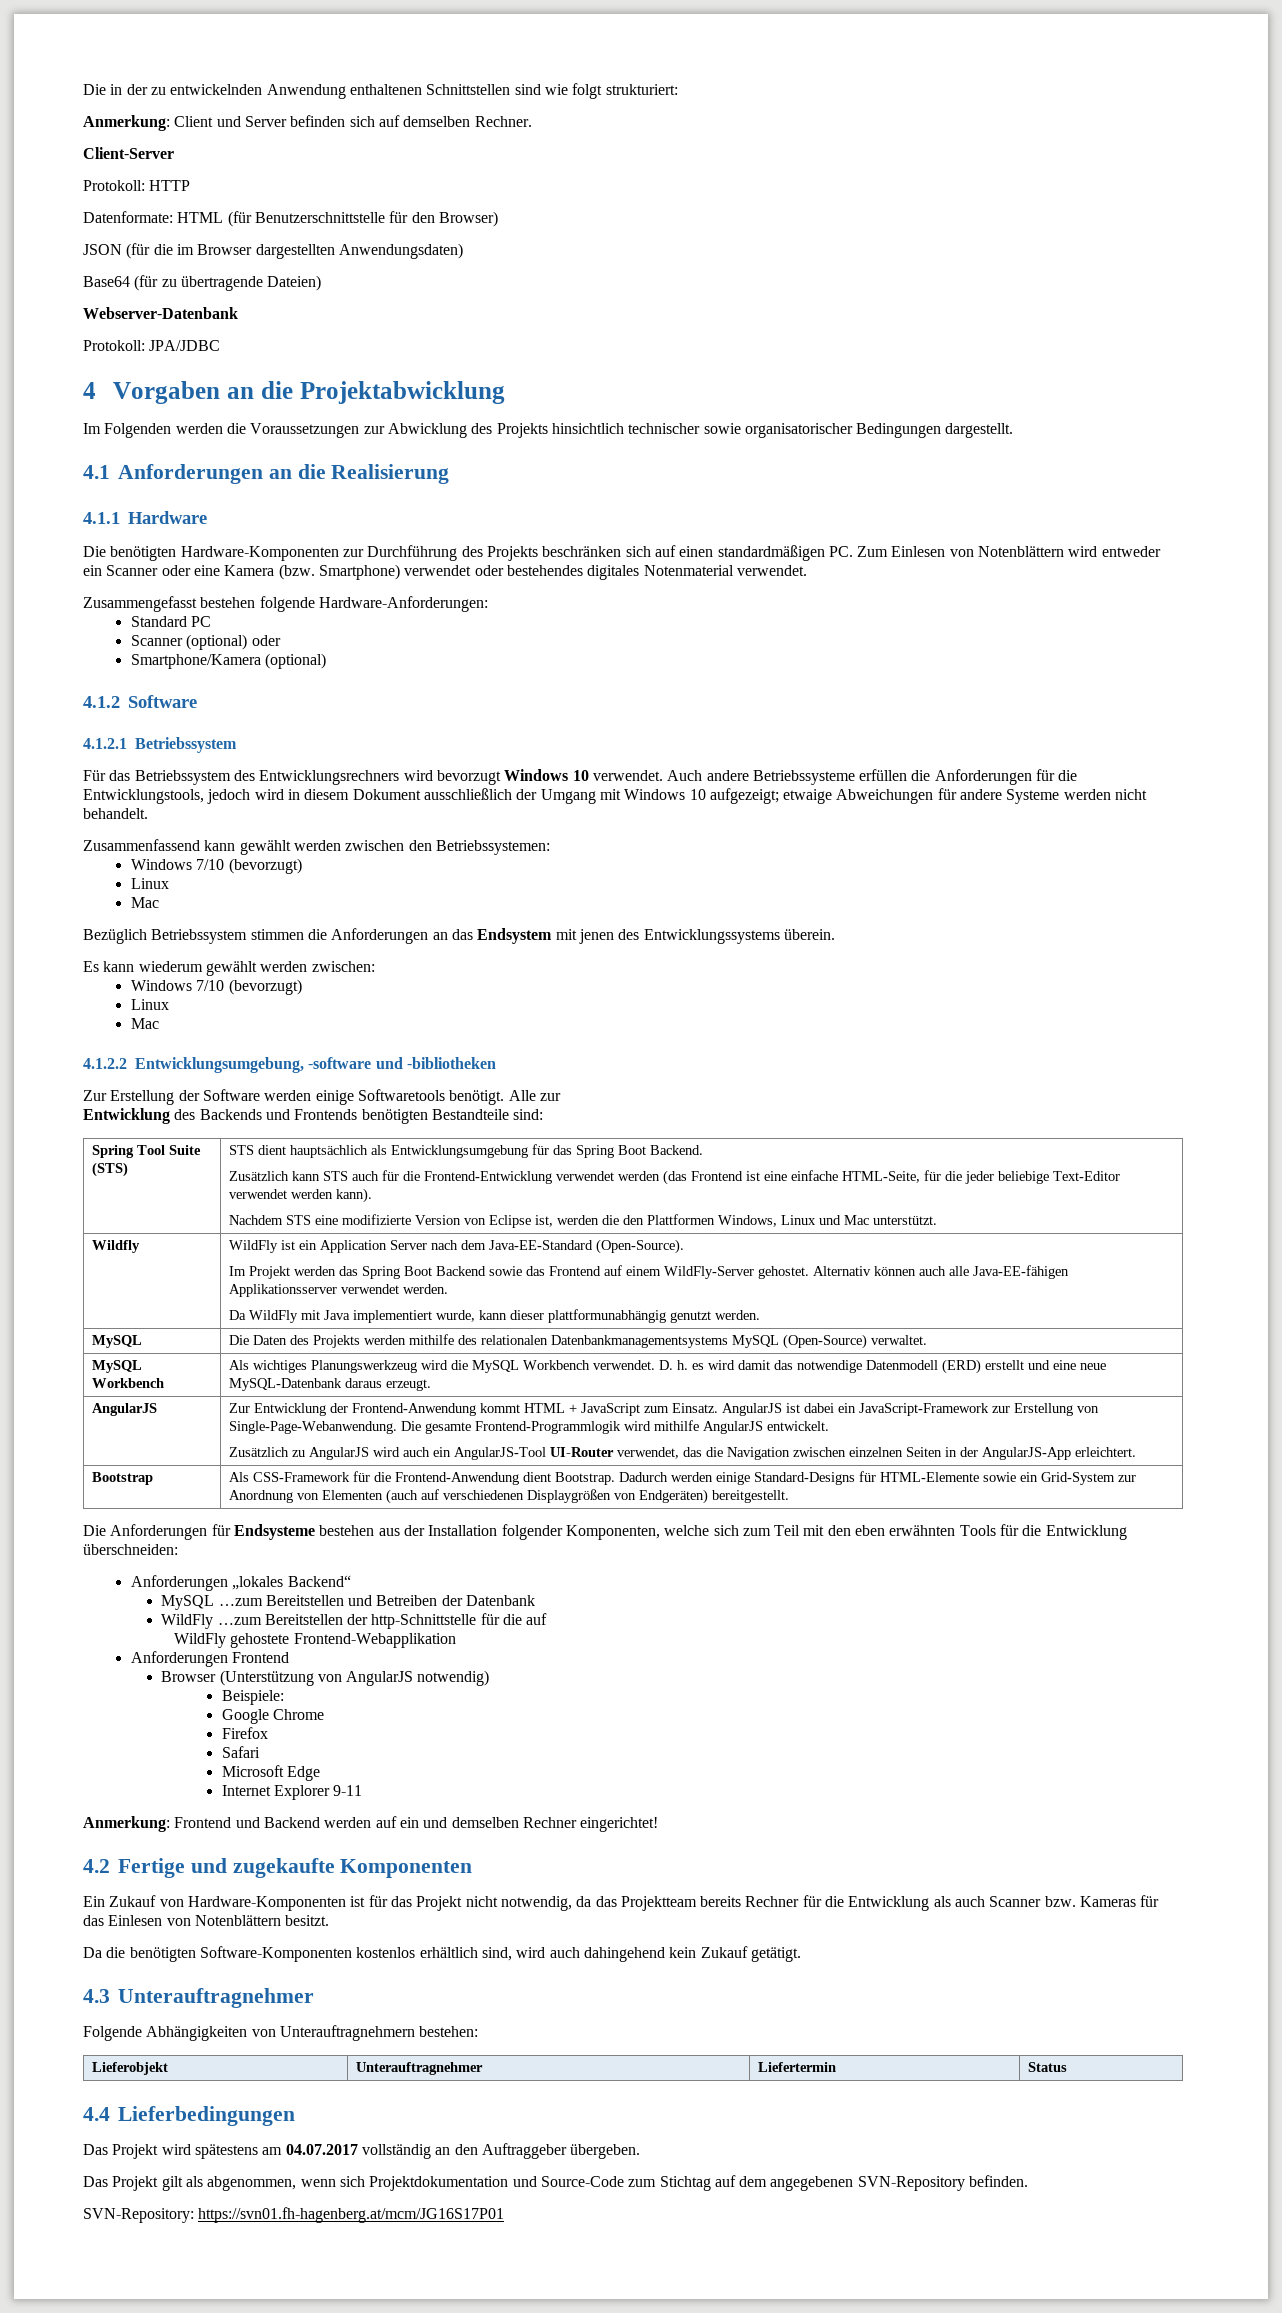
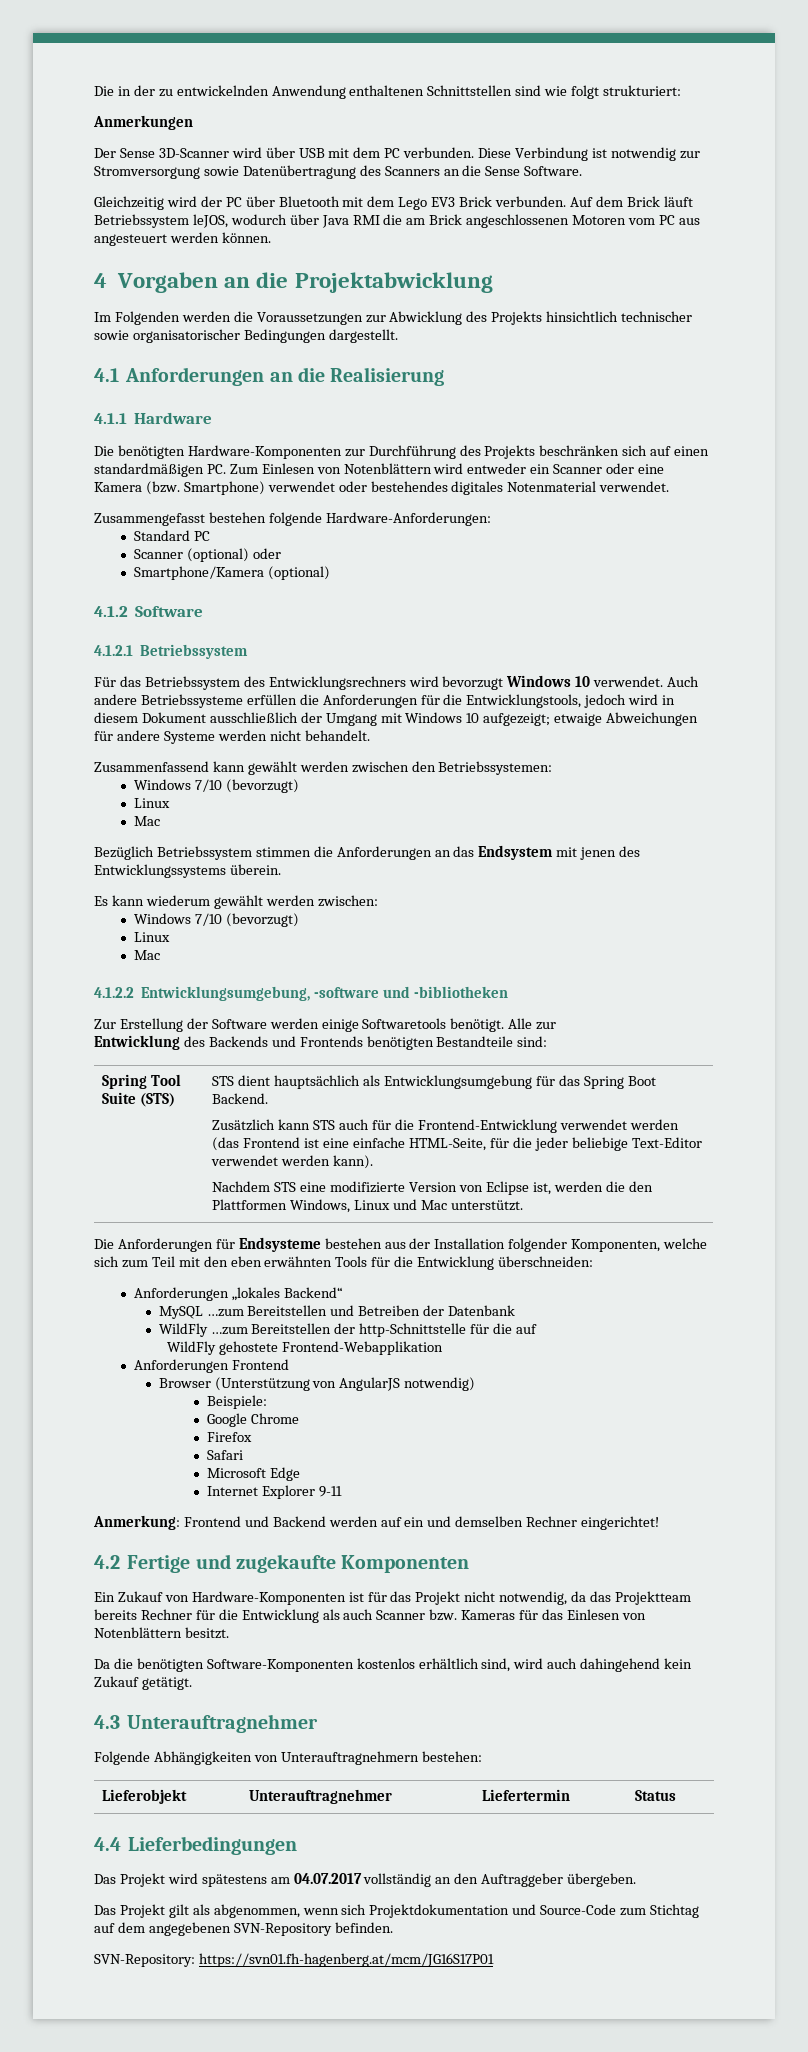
[83,115,532,131] [83,147,174,159] [83,180,191,191] [83,211,498,227] [83,243,463,259] [83,275,322,291] [83,307,238,319] [83,340,221,351] Anmerkung: Client und Server befinden sich auf demselben Rechner. // Client-Server // Protokoll: HTTP // Datenformate: HTML (für Benutzerschnittstelle für den Browser) // JSON (für die im Browser dargestellten Anwendungsdaten) // Base64 (für zu übertragende Dateien) // Webserver-Datenbank // Protokoll: JPA/JDBC -> [93,115,193,130] [94,147,700,161] [94,165,583,179] [94,196,693,210] [94,214,700,228] [94,232,271,246] Anmerkungen // Der Sense 3D-Scanner wird über USB mit dem PC verbunden. Diese Verbindung ist notwendig zur Stromversorgung sowie Datenübertragung des Scanners an die Sense Software. // Gleichzeitig wird der PC über Bluetooth mit dem Lego EV3 Brick verbunden. Auf dem Brick läuft Betriebssystem leJOS, wodurch über Java RMI die am Brick angeschlossenen Motoren vom PC aus angesteuert werden können.
[92,1240,141,1253] [229,1239,685,1254] [229,1265,1070,1279] [229,1284,449,1297] [229,1309,761,1323] [92,1335,143,1348] [229,1334,928,1349] [92,1360,143,1373] [92,1378,165,1388] [229,1359,1107,1374] [229,1378,432,1391] [92,1403,158,1416] [229,1403,1100,1416] [229,1420,830,1434] [229,1447,1137,1460] [92,1472,154,1485] [229,1471,1137,1485] [229,1489,790,1504] // Wildfly | WildFly ist ein Application Server nach dem Java-EE-Standard (Open-Source). // Im Projekt werden das Spring Boot Backend sowie das Frontend auf einem WildFly-Server gehostet. Alternativ können auch alle Java-EE-fähigen Applikationsserver verwendet werden. // Da WildFly mit Java implementiert wurde, kann dieser plattformunabhängig genutzt werden. // MySQL | Die Daten des Projekts werden mithilfe des relationalen Datenbankmanagementsystems MySQL (Open-Source) verwaltet. // MySQL Workbench | Als wichtiges Planungswerkzeug wird die MySQL Workbench verwendet. D. h. es wird damit das notwendige Datenmodell (ERD) erstellt und eine neue MySQL-Datenbank daraus erzeugt. // AngularJS | Zur Entwicklung der Frontend-Anwendung kommt HTML + JavaScript zum Einsatz. AngularJS ist dabei ein JavaScript-Framework zur Erstellung von Single-Page-Webanwendung. Die gesamte Frontend-Programmlogik wird mithilfe AngularJS entwickelt. // Zusätzlich zu AngularJS wird auch ein AngularJS-Tool UI-Router verwendet, das die Navigation zwischen einzelnen Seiten in der AngularJS-App erleichtert. // Bootstrap | Als CSS-Framework für die Frontend-Anwendung dient Bootstrap. Dadurch werden einige Standard-Designs für HTML-Elemente sowie ein Grid-System zur Anordnung von Elementen (auch auf verschiedenen Displaygrößen von Endgeräten) bereitgestellt. -> (524, 1205) none

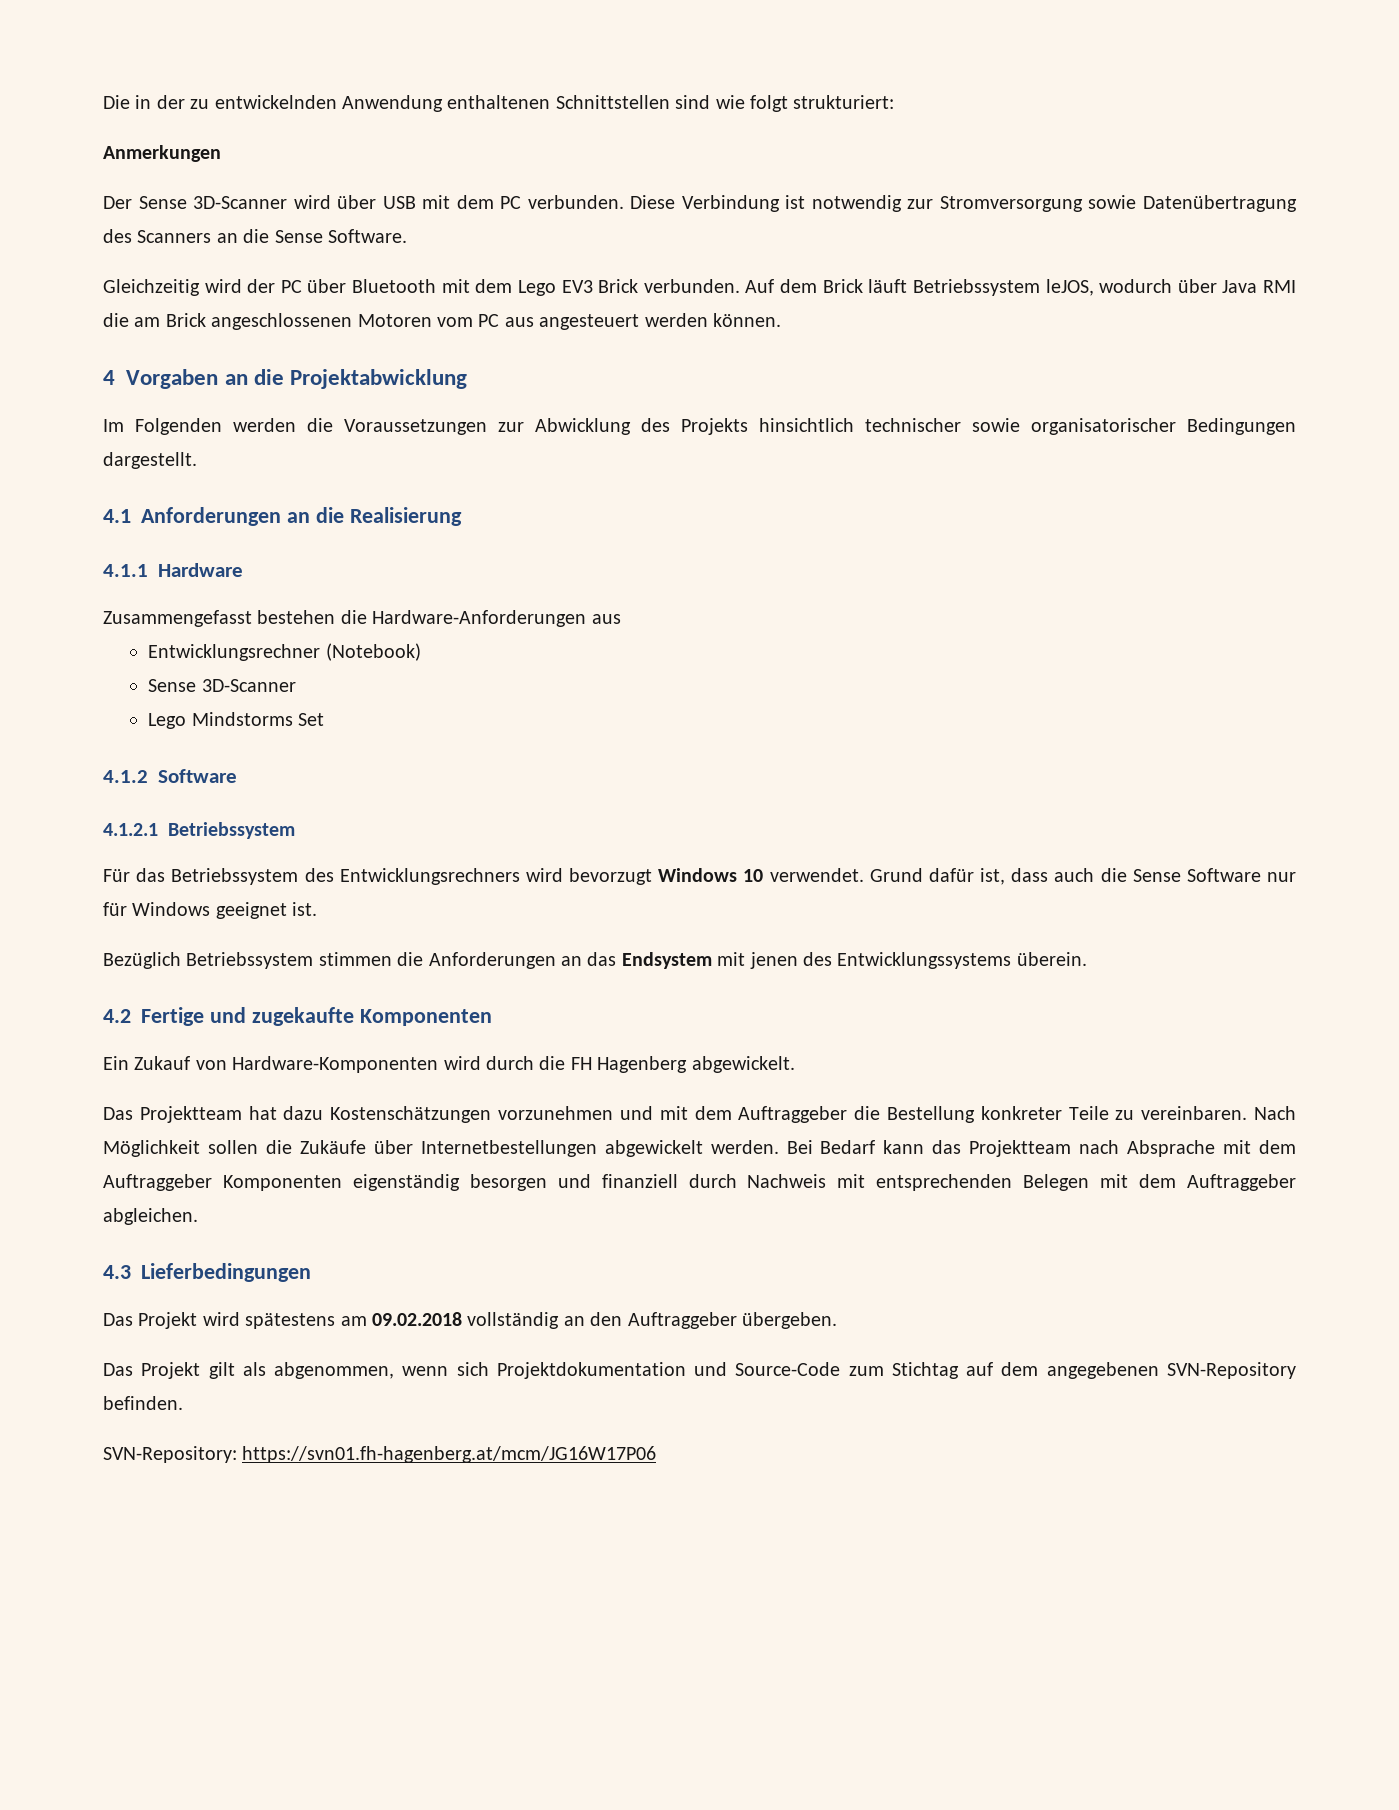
[94,445,710,459] [94,463,665,477] [94,481,670,495] [94,512,491,526] [134,530,211,541] [134,548,282,562] [134,566,331,580] Die benötigten Hardware-Komponenten zur Durchführung des Projekts beschränken sich auf einen standardmäßigen PC. Zum Einlesen von Notenblättern wird entweder ein Scanner oder eine Kamera (bzw. Smartphone) verwendet oder bestehendes digitales Notenmaterial verwendet. // Zusammengefasst bestehen folgende Hardware-Anforderungen: // Standard PC // Scanner (optional) oder // Smartphone/Kamera (optional) -> [103,610,621,627] [148,643,421,661] [148,679,296,692] [148,712,325,729] Zusammengefasst bestehen die Hardware-Anforderungen aus // Entwicklungsrechner (Notebook) // Sense 3D-Scanner // Lego Mindstorms Set
[667,676,700,687] [94,694,676,708] [94,712,699,726] [94,730,370,744] [94,761,553,775] [134,779,300,793] [134,798,171,808] [134,816,161,826] Auch andere Betriebssysteme erfüllen die Anforderungen für die Entwicklungstools, jedoch wird in diesem Dokument ausschließlich der Umgang mit Windows 10 aufgezeigt; etwaige Abweichungen für andere Systeme werden nicht behandelt. // Zusammenfassend kann gewählt werden zwischen den Betriebssystemen: // Windows 7/10 (bevorzugt) // Linux // Mac -> [869,868,1296,885] [103,902,318,919] Grund dafür ist, dass auch die Sense Software nur für Windows geeignet ist.
[94,895,378,909] [134,913,300,927] [134,932,171,942] [134,950,161,960] [94,986,508,1001] [94,1018,557,1032] [94,1035,548,1050] [102,1074,182,1089] [102,1092,176,1107] [212,1075,656,1089] [212,1093,269,1104] [212,1119,679,1133] [212,1137,702,1151] [211,1155,374,1169] [212,1181,653,1195] [212,1199,524,1213] [94,1237,708,1252] [94,1256,594,1270] [134,1287,344,1301] [158,1305,516,1319] [158,1323,538,1337] [166,1341,443,1355] [134,1359,290,1373] [158,1377,476,1391] [207,1395,268,1409] [207,1413,300,1427] [207,1432,253,1442] [207,1450,244,1460] [207,1467,301,1481] [207,1485,343,1499] [93,1515,660,1530] // Es kann wiederum gewählt werden zwischen: // Windows 7/10 (bevorzugt) // Linux // Mac // 4.1.2.2 Entwicklungsumgebung, -software und -bibliotheken // Zur Erstellung der Software werden einige Softwaretools benötigt. Alle zur // Entwicklung des Backends und Frontends benötigten Bestandteile sind: // Spring Tool Suite (STS) | STS dient hauptsächlich als Entwicklungsumgebung für das Spring Boot Backend. // Zusätzlich kann STS auch für die Frontend-Entwicklung verwendet werden (das Frontend ist eine einfache HTML-Seite, für die jeder beliebige Text-Editor verwendet werden kann). // Nachdem STS eine modifizierte Version von Eclipse ist, werden die den Plattformen Windows, Linux und Mac unterstützt. // Die Anforderungen für Endsysteme bestehen aus der Installation folgender Komponenten, welche sich zum Teil mit den eben erwähnten Tools für die Entwicklung überschneiden: // Anforderungen „lokales Backend“ // MySQL …zum Bereitstellen und Betreiben der Datenbank // WildFly …zum Bereitstellen der http-Schnittstelle für die auf // WildFly gehostete Frontend-Webapplikation // Anforderungen Frontend // Browser (Unterstützung von AngularJS notwendig) // Beispiele: // Google Chrome // Firefox // Safari // Microsoft Edge // Internet Explorer 9-11 // Anmerkung: Frontend und Backend werden auf ein und demselben Rechner eingerichtet! -> (1087, 959) none
[348,1591,691,1605] [94,1609,646,1623] [94,1627,229,1639] [94,1658,693,1672] [94,1676,192,1690] [94,1714,319,1733] [94,1751,482,1765] [102,1789,188,1804] [249,1789,393,1804] [482,1789,571,1801] [635,1790,677,1801] [94,1837,121,1851] ist für das Projekt nicht notwendig, da das Projektteam bereits Rechner für die Entwicklung als auch Scanner bzw. Kameras für das Einlesen von Notenblättern besitzt. // Da die benötigten Software-Komponenten kostenlos erhältlich sind, wird auch dahingehend kein Zukauf getätigt. // 4.3 Unterauftragnehmer // Folgende Abhängigkeiten von Unterauftragnehmern bestehen: // Lieferobjekt | Unterauftragnehmer | Liefertermin | Status // 4.4 -> [443,1056,795,1073] [103,1106,1296,1123] [103,1140,1296,1157] [103,1174,1296,1191] [103,1208,198,1225] [103,1265,131,1279] wird durch die FH Hagenberg abgewickelt. // Das Projektteam hat dazu Kostenschätzungen vorzunehmen und mit dem Auftraggeber die Bestellung konkreter Teile zu vereinbaren. Nach Möglichkeit sollen die Zukäufe über Internetbestellungen abgewickelt werden. Bei Bedarf kann das Projektteam nach Absprache mit dem Auftraggeber Komponenten eigenständig besorgen und finanziell durch Nachweis mit entsprechenden Belegen mit dem Auftraggeber abgleichen. // 4.3
[293,1873,362,1884] 04.07.2017 -> [372,1312,462,1326] 09.02.2018
[198,1953,494,1967] https://svn01.fh-hagenberg.at/mcm/JG16S17P01 -> [242,1446,657,1463] https://svn01.fh-hagenberg.at/mcm/JG16W17P06

